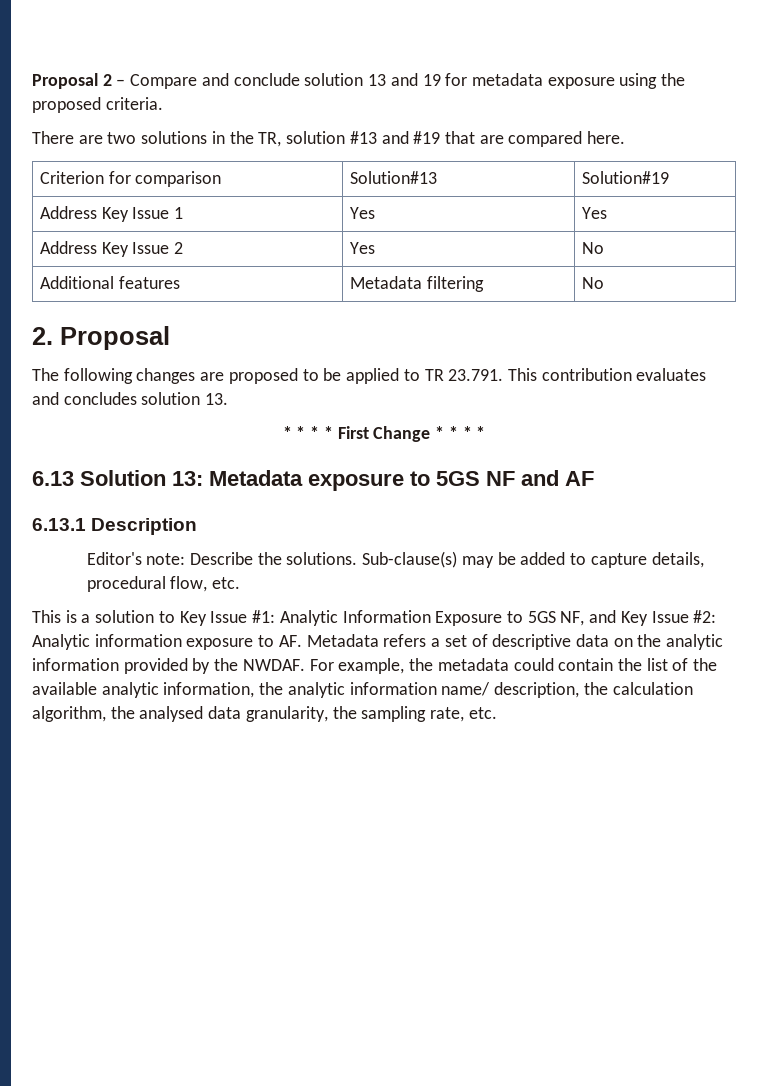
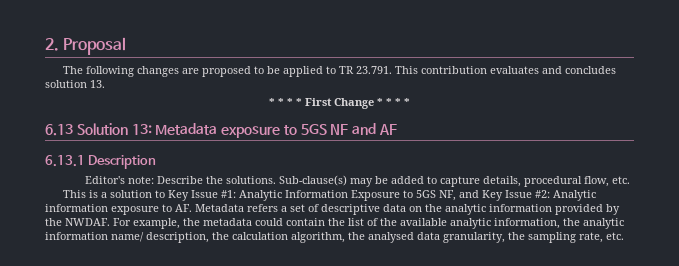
[32,73,686,89] [32,97,163,113] [32,131,626,147] [39,171,222,187] [349,171,437,184] [581,171,669,184] [39,206,184,222] [349,207,375,219] [581,207,607,219] [39,241,184,257] [349,242,375,254] [581,242,604,254] [39,276,180,289] [349,276,484,292] [581,277,604,289] Proposal 2 – Compare and conclude solution 13 and 19 for metadata exposure using the proposed criteria. // There are two solutions in the TR, solution #13 and #19 that are compared here. // Criterion for comparison | Solution#13 | Solution#19 // Address Key Issue 1 | Yes | Yes // Address Key Issue 2 | Yes | No // Additional features | Metadata filtering | No // -> (45, 44) none

